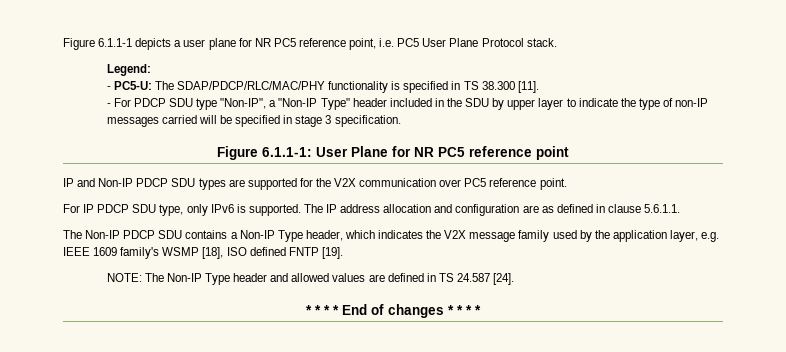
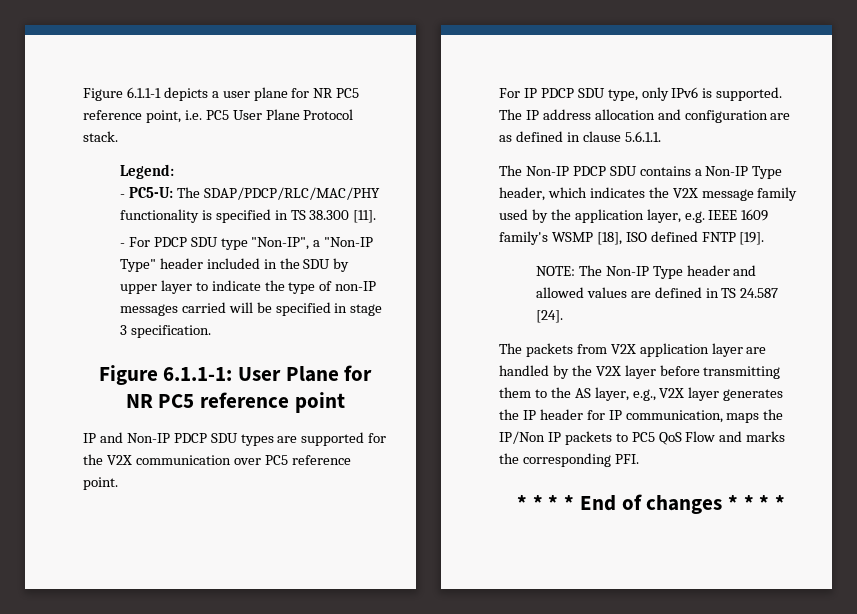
(515, 279) none -> [499,343,767,357] [499,365,781,379] [499,387,784,401] [499,409,784,423] [499,431,786,445] [499,453,639,467] // The packets from V2X application layer are handled by the V2X layer before transmitting them to the AS layer, e.g., V2X layer generates the IP header for IP communication, maps the IP/Non IP packets to PC5 QoS Flow and marks the corresponding PFI.

